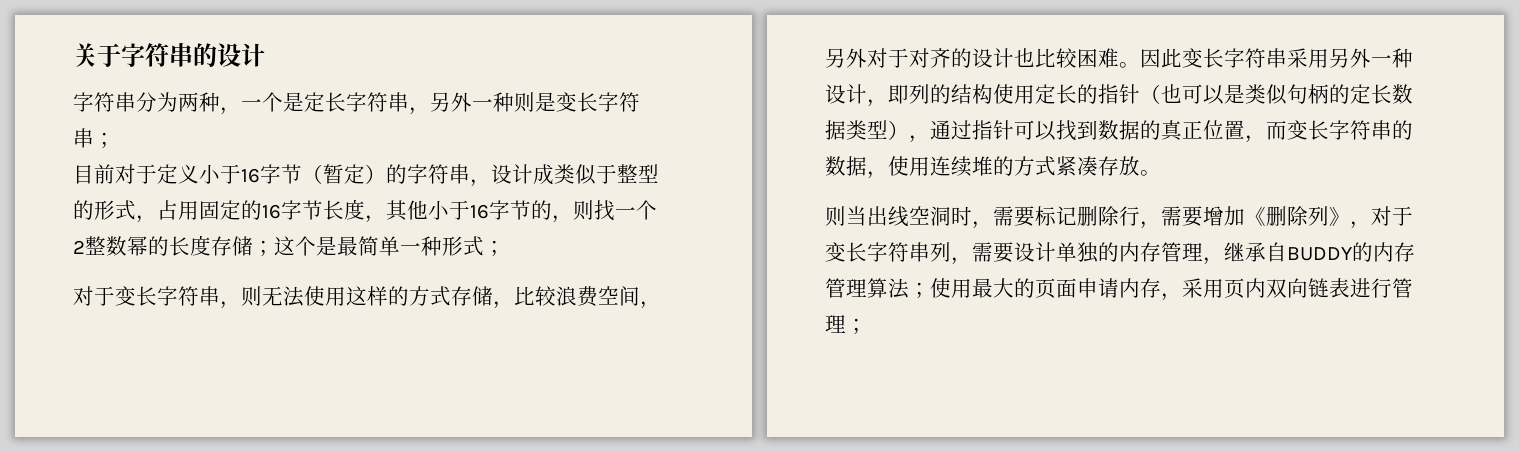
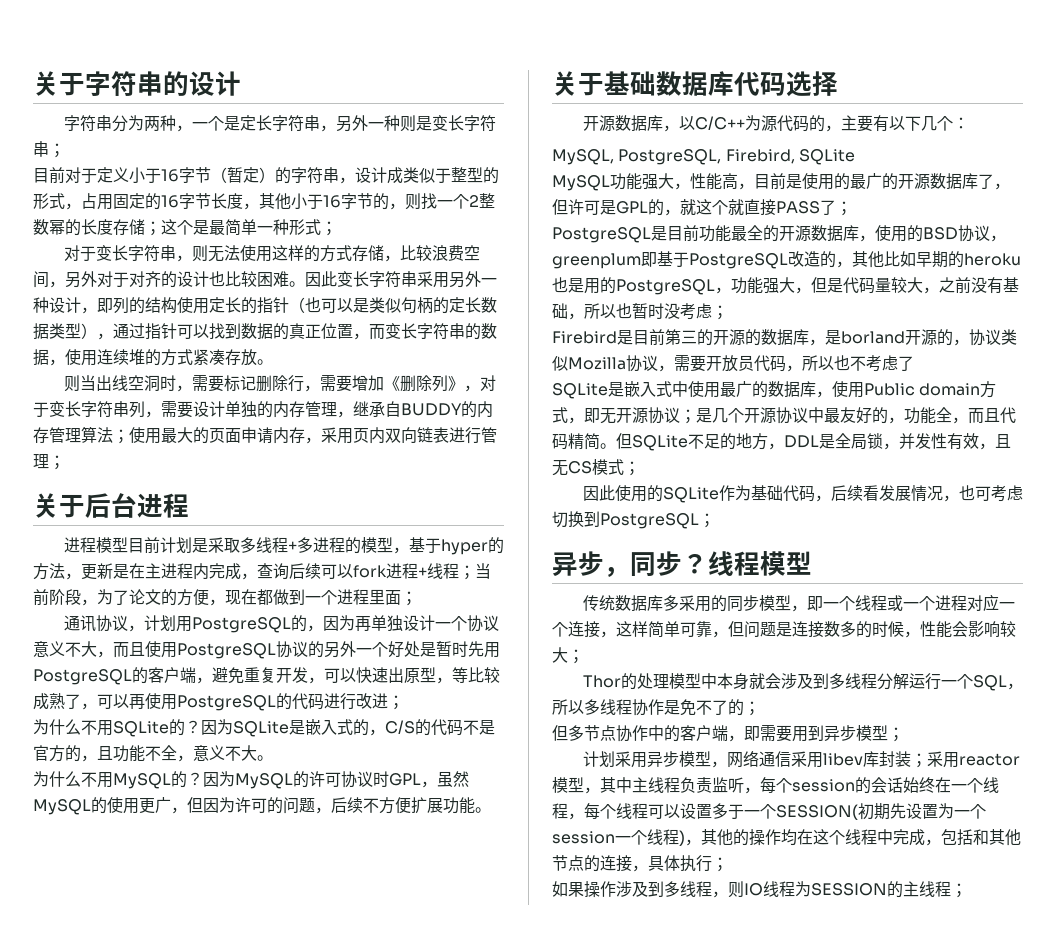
(867, 326) none -> [33,493,189,518] [63,537,504,555] [33,563,491,580] [33,589,417,606] [63,615,499,633] [33,641,500,659] [33,667,500,685] [33,693,404,711] [33,719,495,737] [33,745,273,762] [33,771,469,789] [33,797,491,815] [552,71,838,97] [582,115,969,132] [552,149,855,165] [552,173,1010,191] [552,199,852,216] [552,225,1006,243] [552,251,1021,269] [552,277,1019,295] [552,303,728,320] [552,329,1017,346] [552,355,914,372] [552,381,997,399] [552,407,1016,424] [552,433,1011,451] [552,459,640,476] [582,485,1023,503] [552,511,715,529] [552,551,812,577] [582,594,1015,612] [552,621,1016,638] [552,647,584,664] [582,673,1023,691] [552,699,760,716] [552,725,904,742] [582,750,1020,768] [552,777,999,794] [552,803,986,820] [552,829,1021,846] [552,855,728,872] [552,881,967,898] // 关于后台进程 // 进程模型目前计划是采取多线程+多进程的模型，基于hyper的方法，更新是在主进程内完成，查询后续可以fork进程+线程；当前阶段，为了论文的方便，现在都做到一个进程里面； // 通讯协议，计划用PostgreSQL的，因为再单独设计一个协议意义不大，而且使用PostgreSQL协议的另外一个好处是暂时先用PostgreSQL的客户端，避免重复开发，可以快速出原型，等比较成熟了，可以再使用PostgreSQL的代码进行改进； // 为什么不用SQLite的？因为SQLite是嵌入式的，C/S的代码不是官方的，且功能不全，意义不大。 // 为什么不用MySQL的？因为MySQL的许可协议时GPL，虽然MySQL的使用更广，但因为许可的问题，后续不方便扩展功能。 // 关于基础数据库代码选择 // 开源数据库，以C/C++为源代码的，主要有以下几个： // MySQL, PostgreSQL, Firebird, SQLite // MySQL功能强大，性能高，目前是使用的最广的开源数据库了，但许可是GPL的，就这个就直接PASS了； // PostgreSQL是目前功能最全的开源数据库，使用的BSD协议，greenplum即基于PostgreSQL改造的，其他比如早期的heroku也是用的PostgreSQL，功能强大，但是代码量较大，之前没有基础，所以也暂时没考虑； // Firebird是目前第三的开源的数据库，是borland开源的，协议类似Mozilla协议，需要开放员代码，所以也不考虑了 // SQLite是嵌入式中使用最广的数据库，使用Public domain方式，即无开源协议；是几个开源协议中最友好的，功能全，而且代码精简。但SQLite不足的地方，DDL是全局锁，并发性有效，且无CS模式； // 因此使用的SQLite作为基础代码，后续看发展情况，也可考虑切换到PostgreSQL； // 异步，同步？线程模型 // 传统数据库多采用的同步模型，即一个线程或一个进程对应一个连接，这样简单可靠，但问题是连接数多的时候，性能会影响较大； // Thor的处理模型中本身就会涉及到多线程分解运行一个SQL，所以多线程协作是免不了的； // 但多节点协作中的客户端，即需要用到异步模型； // 计划采用异步模型，网络通信采用libev库封装；采用reactor模型，其中主线程负责监听，每个session的会话始终在一个线程，每个线程可以设置多于一个SESSION(初期先设置为一个session一个线程)，其他的操作均在这个线程中完成，包括和其他节点的连接，具体执行； // 如果操作涉及到多线程，则IO线程为SESSION的主线程；

